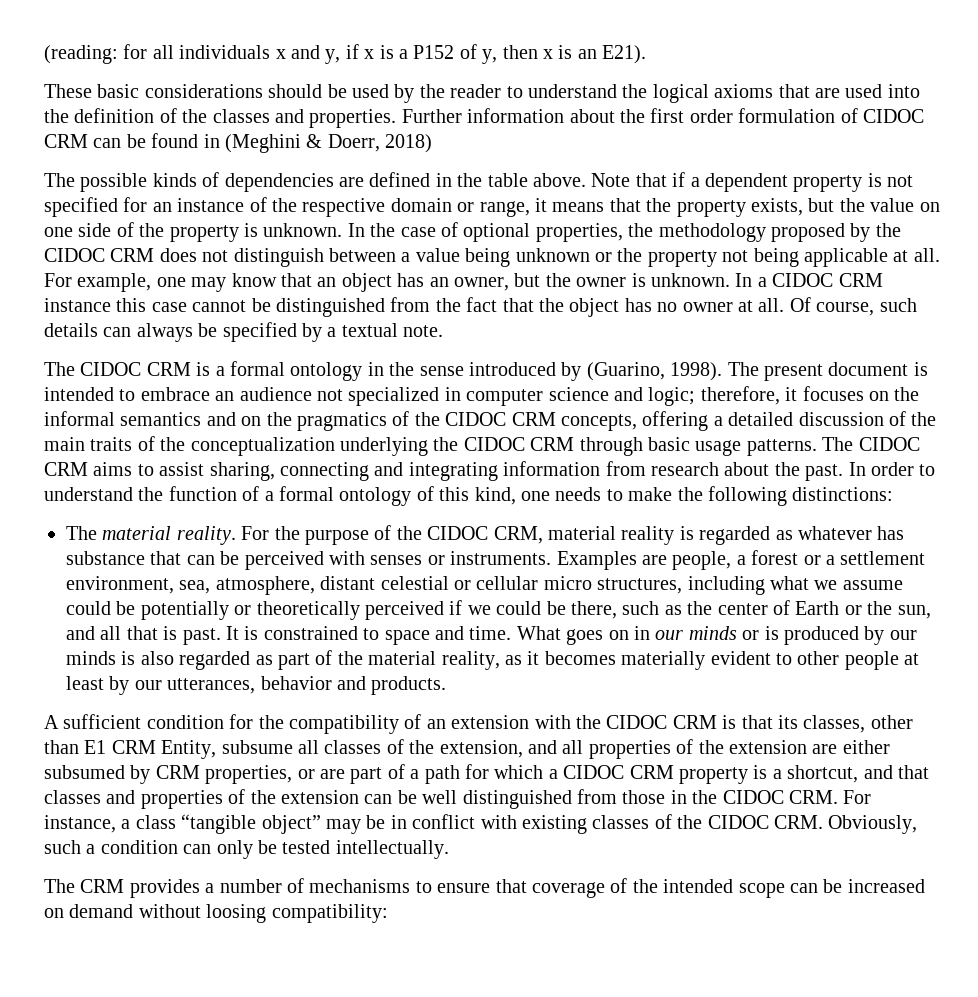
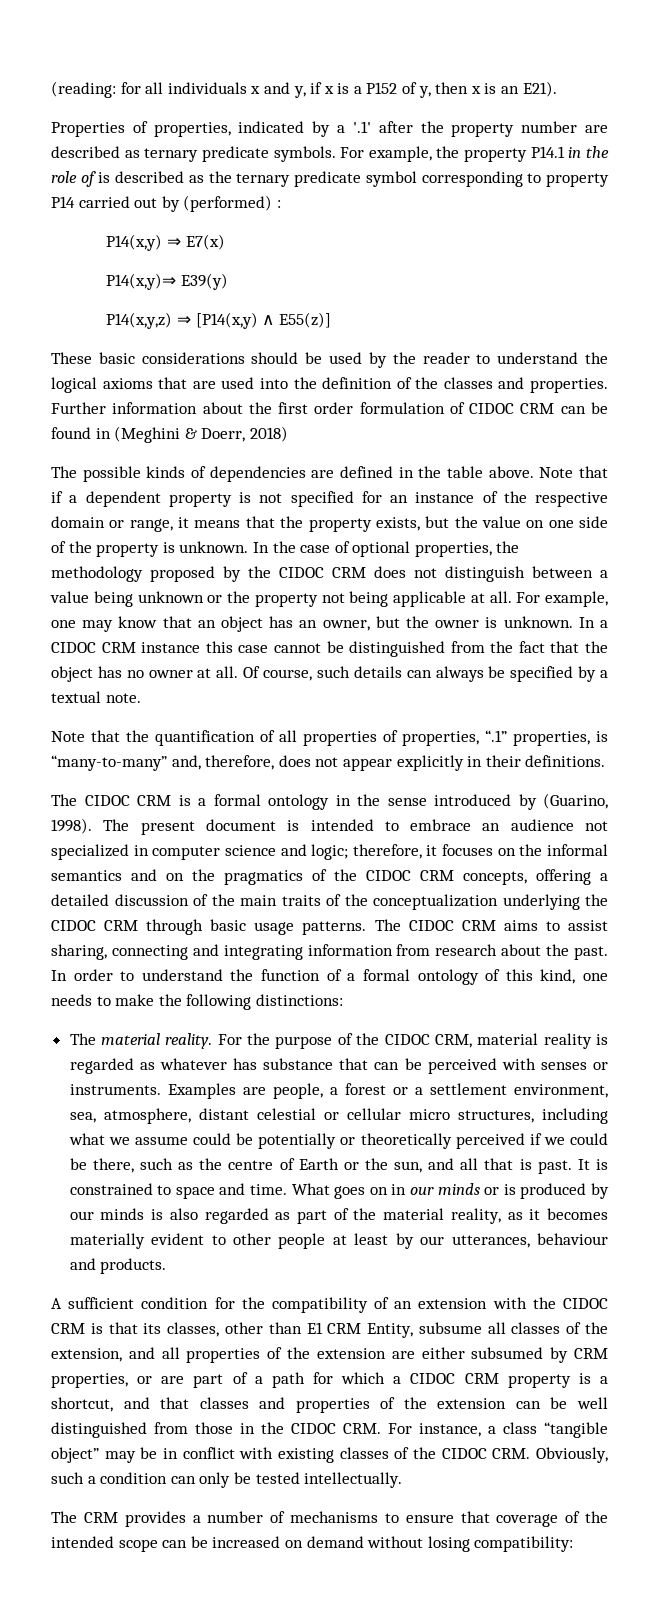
(647, 54) none -> [51,121,608,137] [51,146,609,162] [51,171,609,187] [51,195,281,212] [106,234,225,251] [106,273,229,290] [106,312,331,329] // Properties of properties, indicated by a '.1' after the property number are described as ternary predicate symbols. For example, the property P14.1 in the role of is described as the ternary predicate symbol corresponding to property P14 carried out by (performed) : // P14(x,y) ⇒ E7(x) // P14(x,y)⇒ E39(y) // P14(x,y,z) ⇒ [P14(x,y) ∧ E55(z)]
(444, 331) none -> [51,730,608,746] [51,755,606,771] // Note that the quantification of all properties of properties, “.1” properties, is “many-to-many” and, therefore, does not appear explicitly in their definitions.
[717,603,768,615] center -> [228,1160,274,1170] centre
[260,676,332,690] behavior -> [537,1233,608,1245] behaviour
[206,904,267,923] loosing -> [427,1536,470,1552] losing

